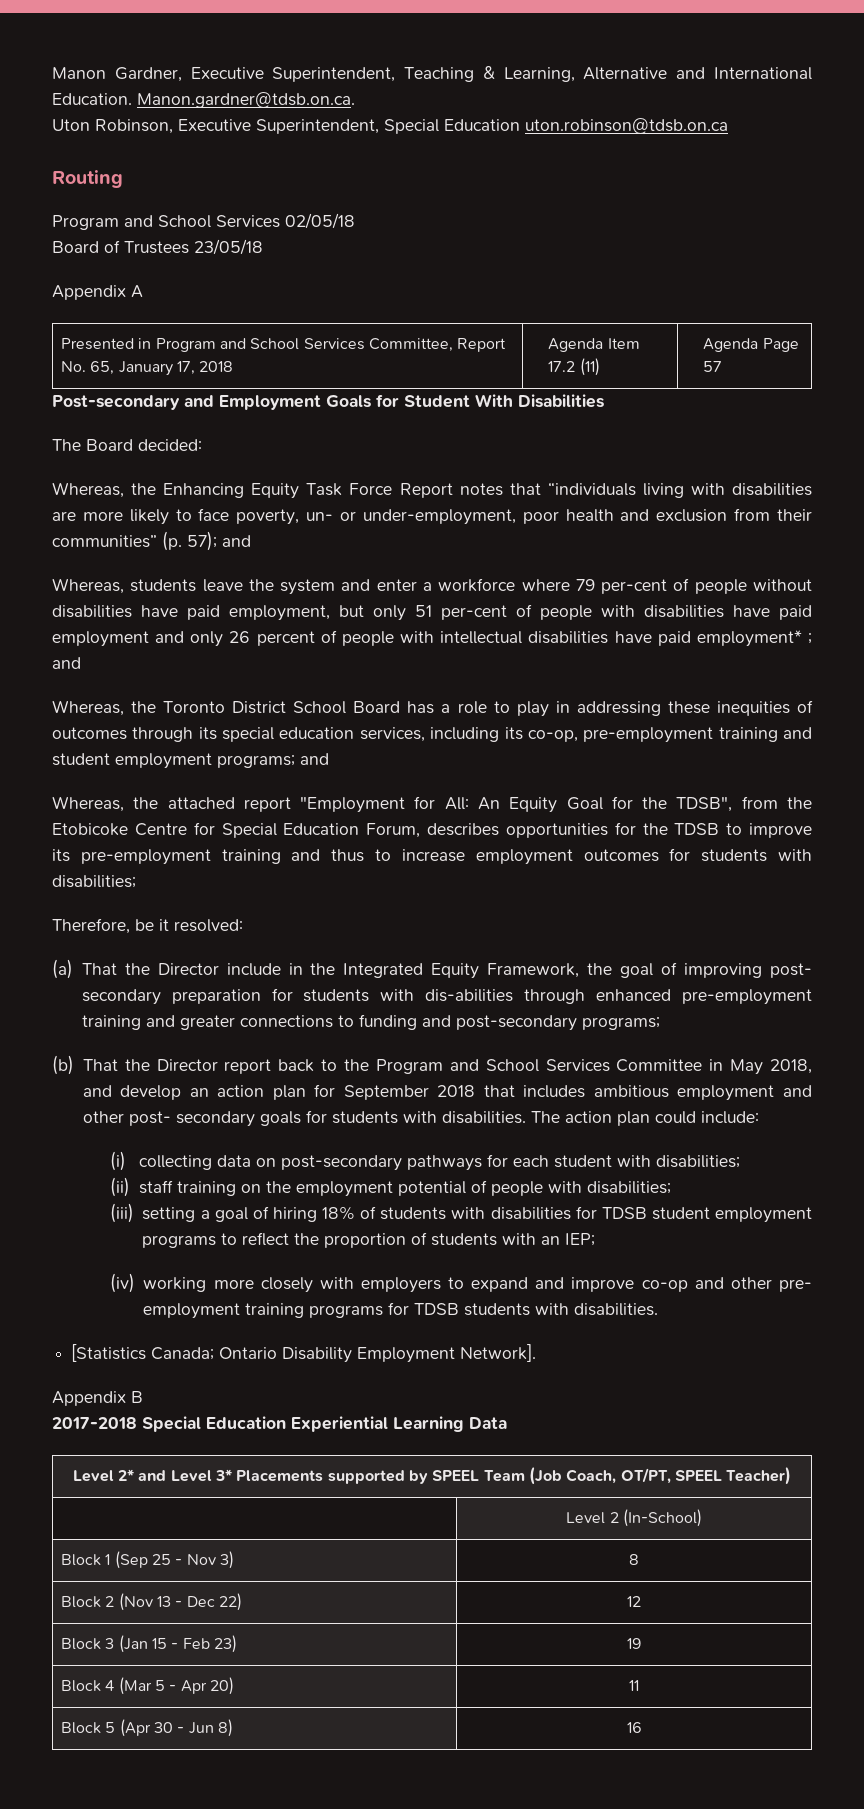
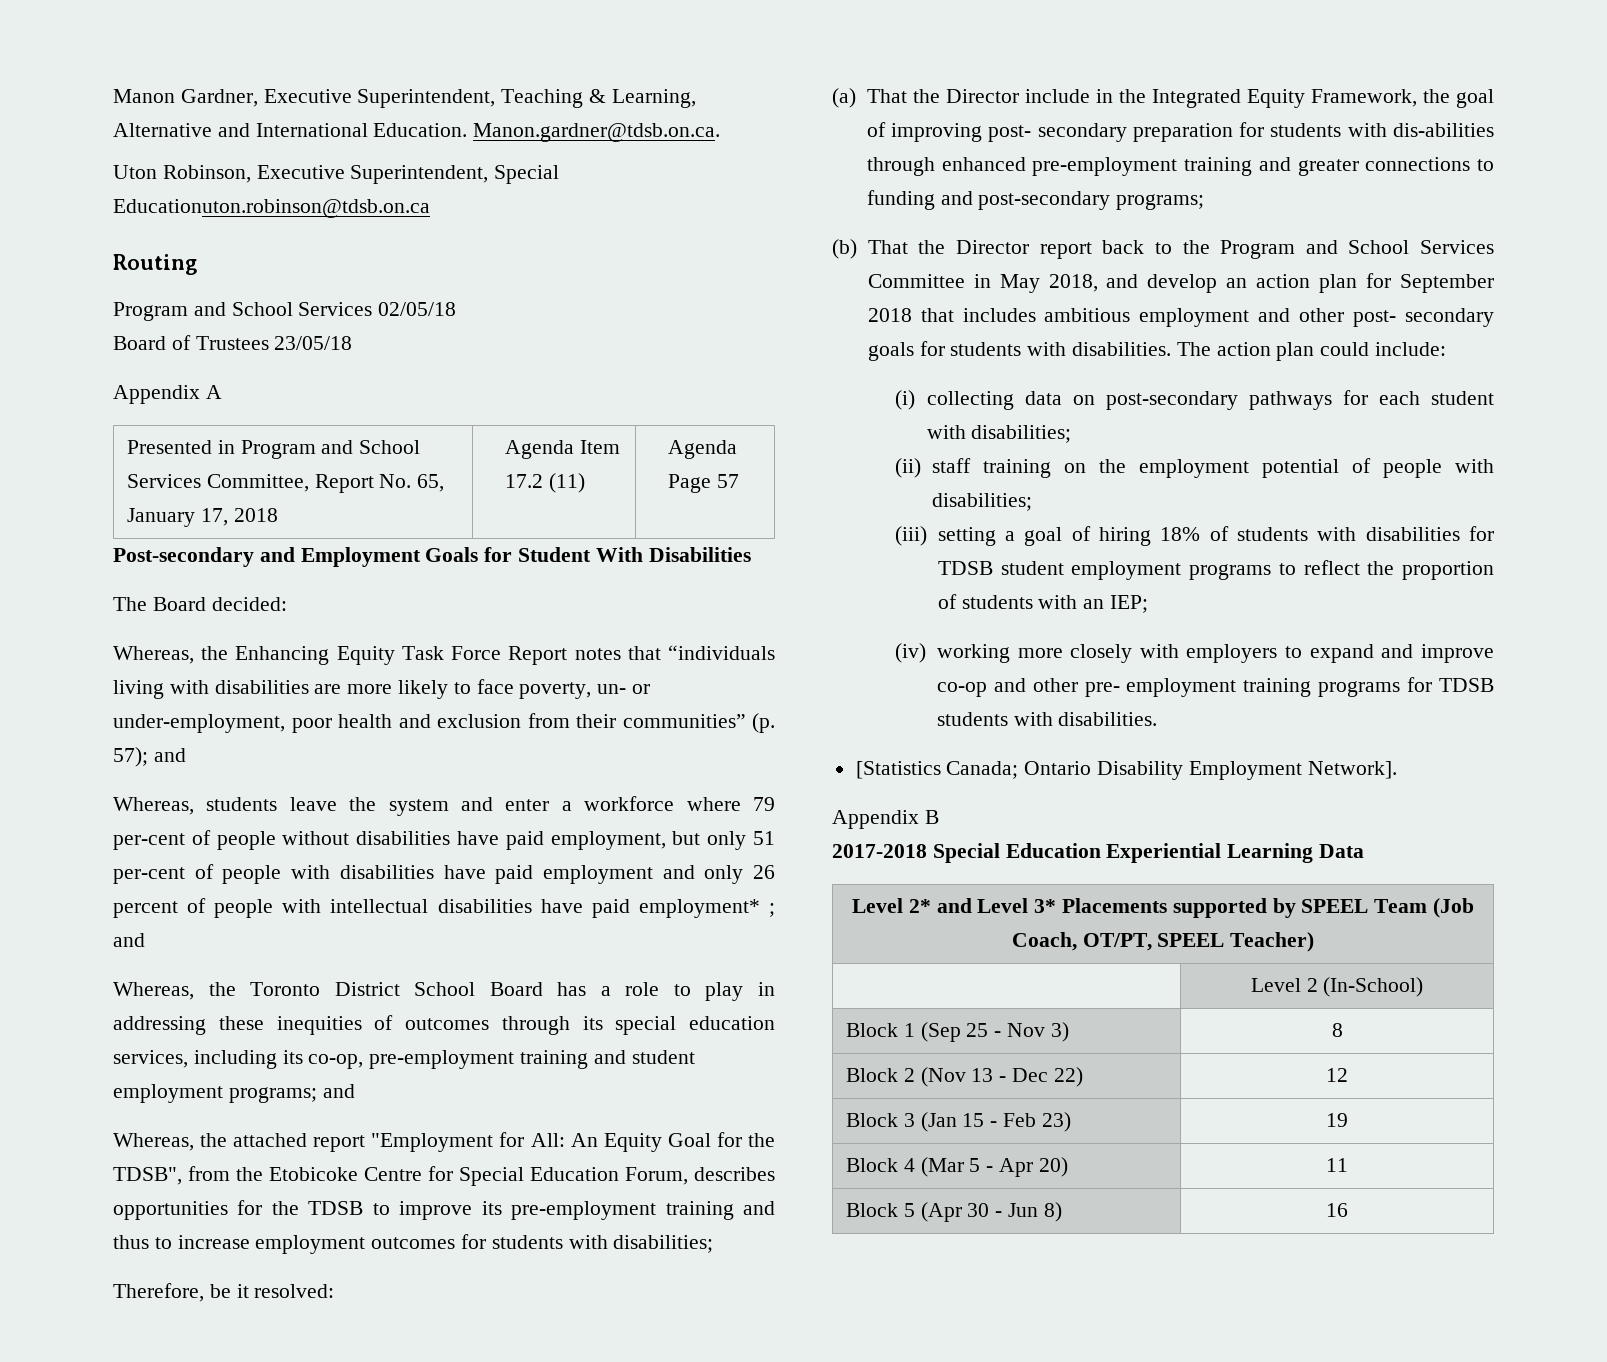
[444,118,728,134] Education uton.robinson@tdsb.on.ca -> [113,199,430,218] Educationuton.robinson@tdsb.on.ca

